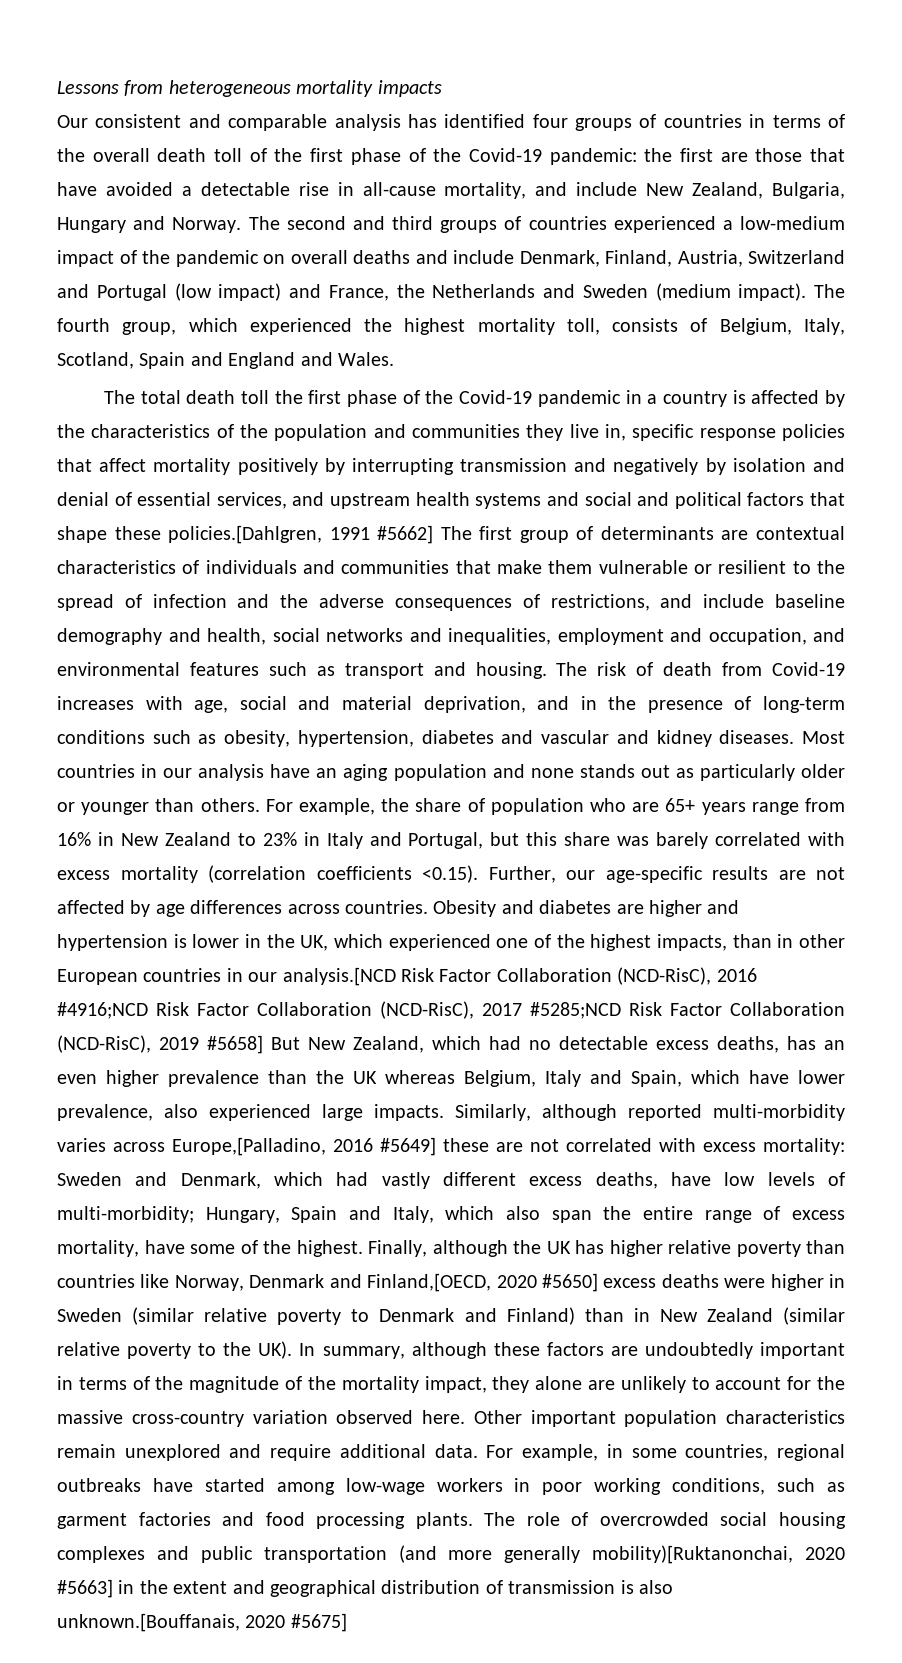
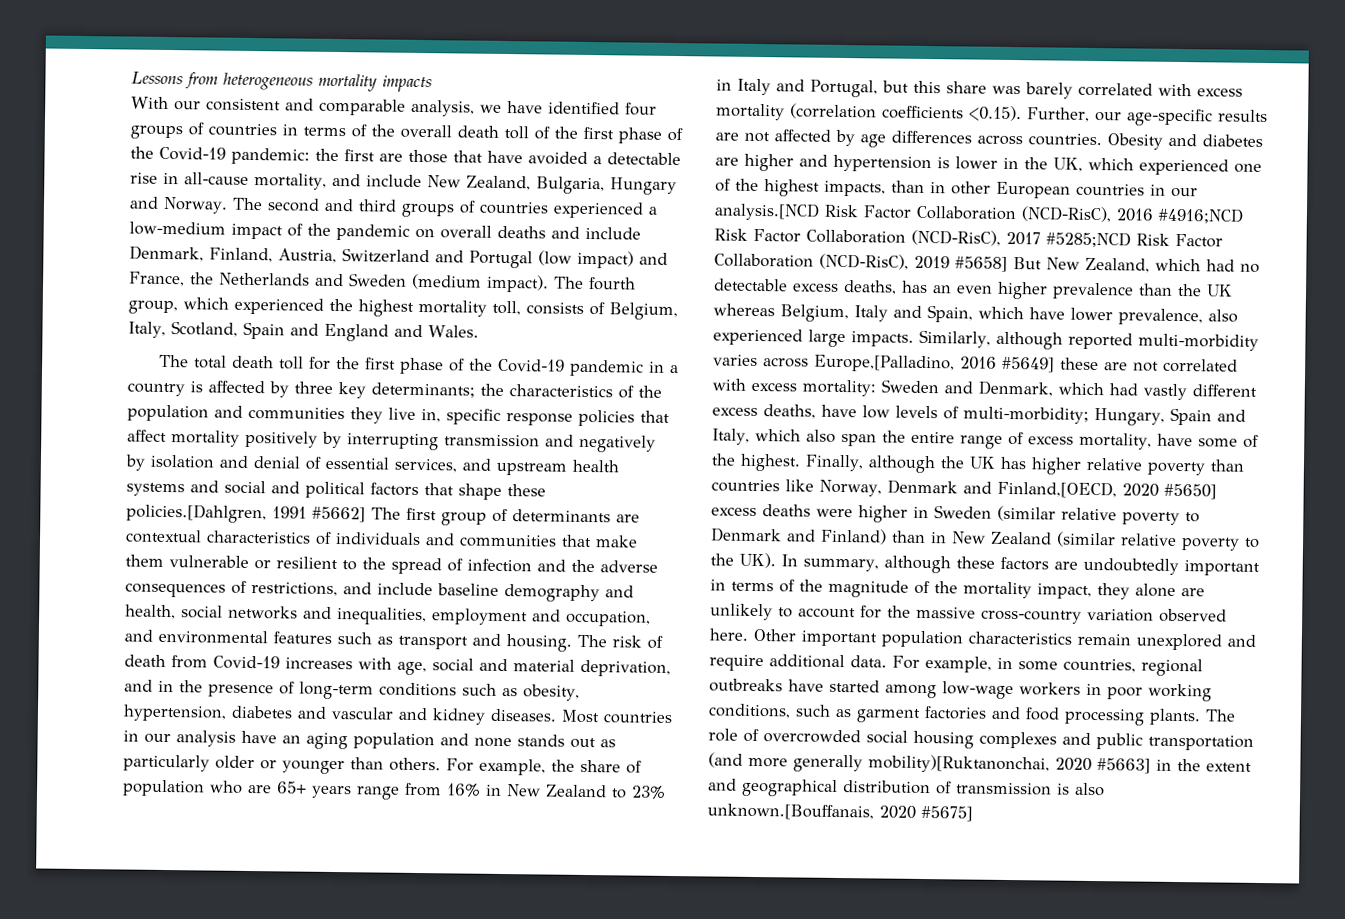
[57,115,88,128] Our -> [131,96,201,111] With our
[334,114,437,131] analysis has -> [411,99,543,117] analysis, we have
(269, 397) none -> [308,356,331,370] for
(845, 398) none -> [294,381,475,399] three key determinants;

